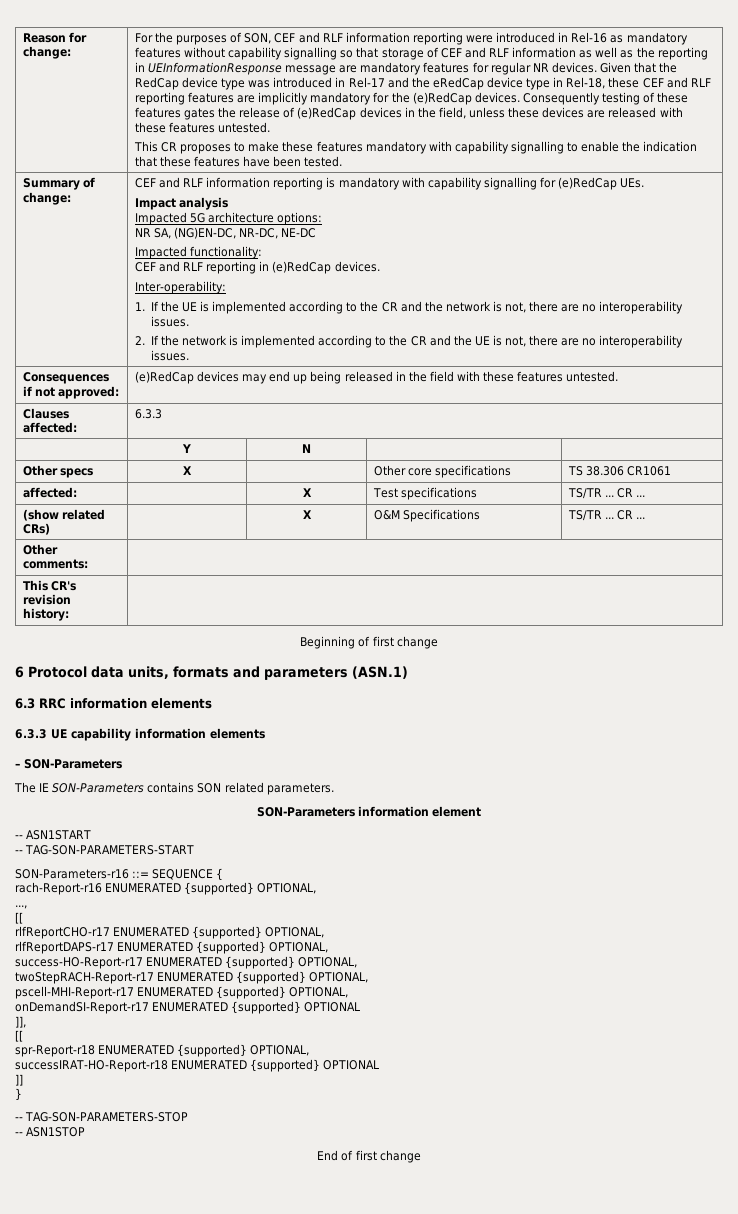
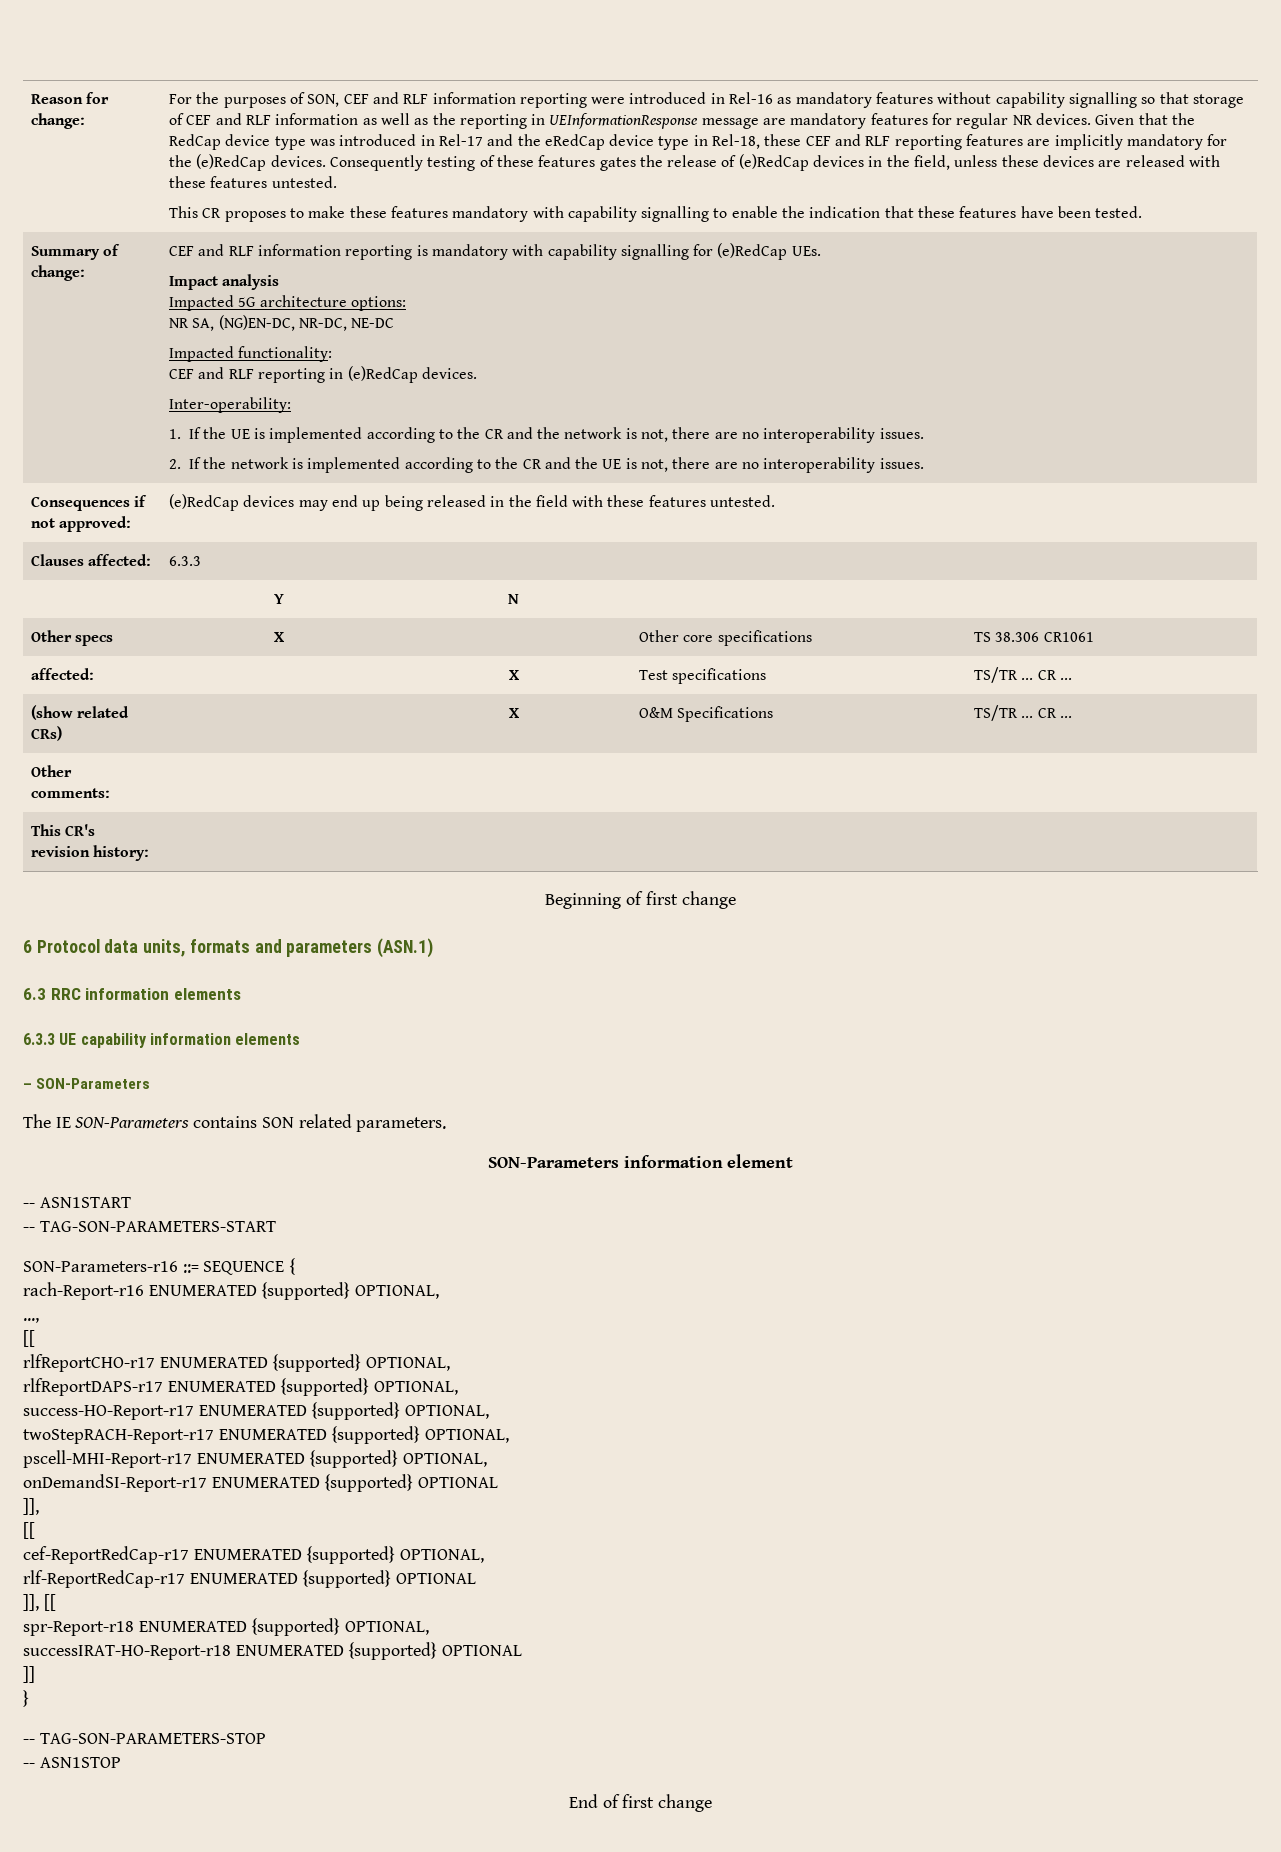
(23, 1036) none -> [23,1546,485,1564] [23,1570,477,1588] [23,1594,56,1611] // cef-ReportRedCap-r17 ENUMERATED {supported} OPTIONAL, // rlf-ReportRedCap-r17 ENUMERATED {supported} OPTIONAL // ]], [[

